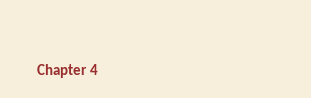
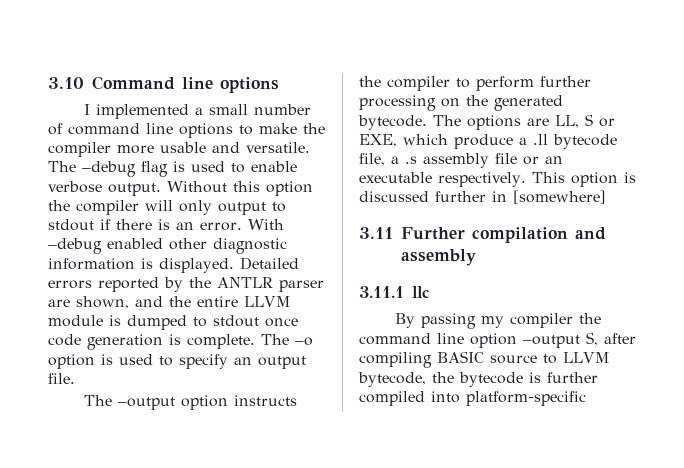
[37,64,98,78] Chapter 4 -> [48,76,279,93] [84,104,312,119] [48,123,325,138] [48,142,310,157] [48,161,297,177] [48,181,313,196] [48,200,286,215] [48,219,284,231] [48,238,287,254] [48,257,299,273] [48,277,324,292] [48,296,291,309] [48,315,298,330] [48,334,313,350] [48,354,306,369] [48,373,75,384] [84,395,298,410] [359,76,591,91] [359,95,563,111] [358,114,615,130] [359,134,617,149] [359,153,563,168] [359,172,636,187] [359,190,606,204] [359,227,606,243] [401,249,476,266] [359,286,429,298] [395,313,602,329] [359,332,636,348] [359,351,610,368] [358,372,598,387] [359,391,586,406] 3.10 Command line options // I implemented a small number of command line options to make the compiler more usable and versatile. The –debug flag is used to enable verbose output. Without this option the compiler will only output to stdout if there is an error. With –debug enabled other diagnostic information is displayed. Detailed errors reported by the ANTLR parser are shown, and the entire LLVM module is dumped to stdout once code generation is complete. The –o option is used to specify an output file. // The –output option instructs the compiler to perform further processing on the generated bytecode. The options are LL, S or EXE, which produce a .ll bytecode file, a .s assembly file or an executable respectively. This option is discussed further in [somewhere] // 3.11 Further compilation and assembly // 3.11.1 llc // By passing my compiler the command line option –output S, after compiling BASIC source to LLVM bytecode, the bytecode is further compiled into platform-specific

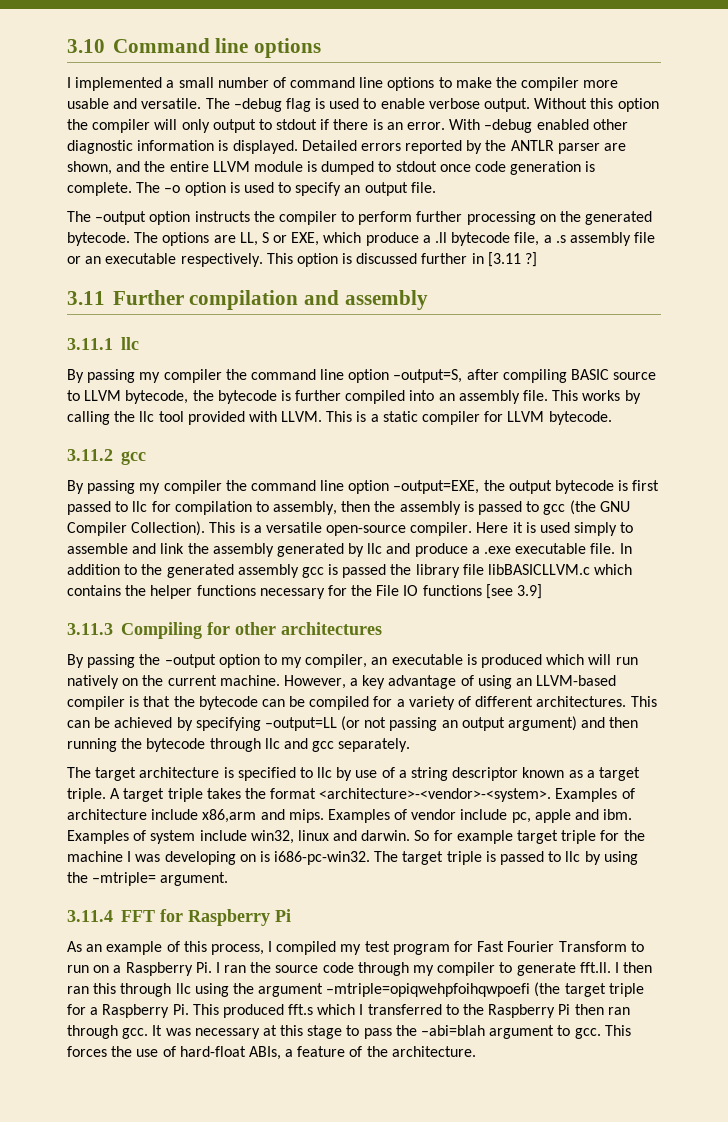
[513,190,606,204] [somewhere] -> [487,252,538,267] [3.11 ?]
[523,332,598,348] –output S, -> [393,369,463,383] –output=S,
[466,391,586,406] platform-specific -> [438,390,641,404] [67,411,612,425] [67,449,146,465] [67,480,660,494] [67,500,630,515] [67,521,634,536] [67,543,632,557] [67,564,633,578] [67,584,543,599] [67,622,382,639] [67,654,638,668] [67,675,617,689] [67,696,657,710] [67,716,639,731] [67,738,411,752] [67,767,640,781] [67,788,635,802] [67,809,633,823] [67,830,645,844] [67,851,638,865] [67,872,229,886] [67,909,291,926] [67,941,644,955] [67,962,653,976] [67,982,644,997] [67,1004,630,1018] [67,1025,631,1039] [67,1046,476,1060] an assembly file. This works by calling the llc tool provided with LLVM. This is a static compiler for LLVM bytecode. // 3.11.2 gcc // By passing my compiler the command line option –output=EXE, the output bytecode is first passed to llc for compilation to assembly, then the assembly is passed to gcc (the GNU Compiler Collection). This is a versatile open-source compiler. Here it is used simply to assemble and link the assembly generated by llc and produce a .exe executable file. In addition to the generated assembly gcc is passed the library file libBASICLLVM.c which contains the helper functions necessary for the File IO functions [see 3.9] // 3.11.3 Compiling for other architectures // By passing the –output option to my compiler, an executable is produced which will run natively on the current machine. However, a key advantage of using an LLVM-based compiler is that the bytecode can be compiled for a variety of different architectures. This can be achieved by specifying –output=LL (or not passing an output argument) and then running the bytecode through llc and gcc separately. // The target architecture is specified to llc by use of a string descriptor known as a target triple. A target triple takes the format <architecture>-<vendor>-<system>. Examples of architecture include x86,arm and mips. Examples of vendor include pc, apple and ibm. Examples of system include win32, linux and darwin. So for example target triple for the machine I was developing on is i686-pc-win32. The target triple is passed to llc by using the –mtriple= argument. // 3.11.4 FFT for Raspberry Pi // As an example of this process, I compiled my test program for Fast Fourier Transform to run on a Raspberry Pi. I ran the source code through my compiler to generate fft.ll. I then ran this through llc using the argument –mtriple=opiqwehpfoihqwpoefi (the target triple for a Raspberry Pi. This produced fft.s which I transferred to the Raspberry Pi then ran through gcc. It was necessary at this stage to pass the –abi=blah argument to gcc. This forces the use of hard-float ABIs, a feature of the architecture.

